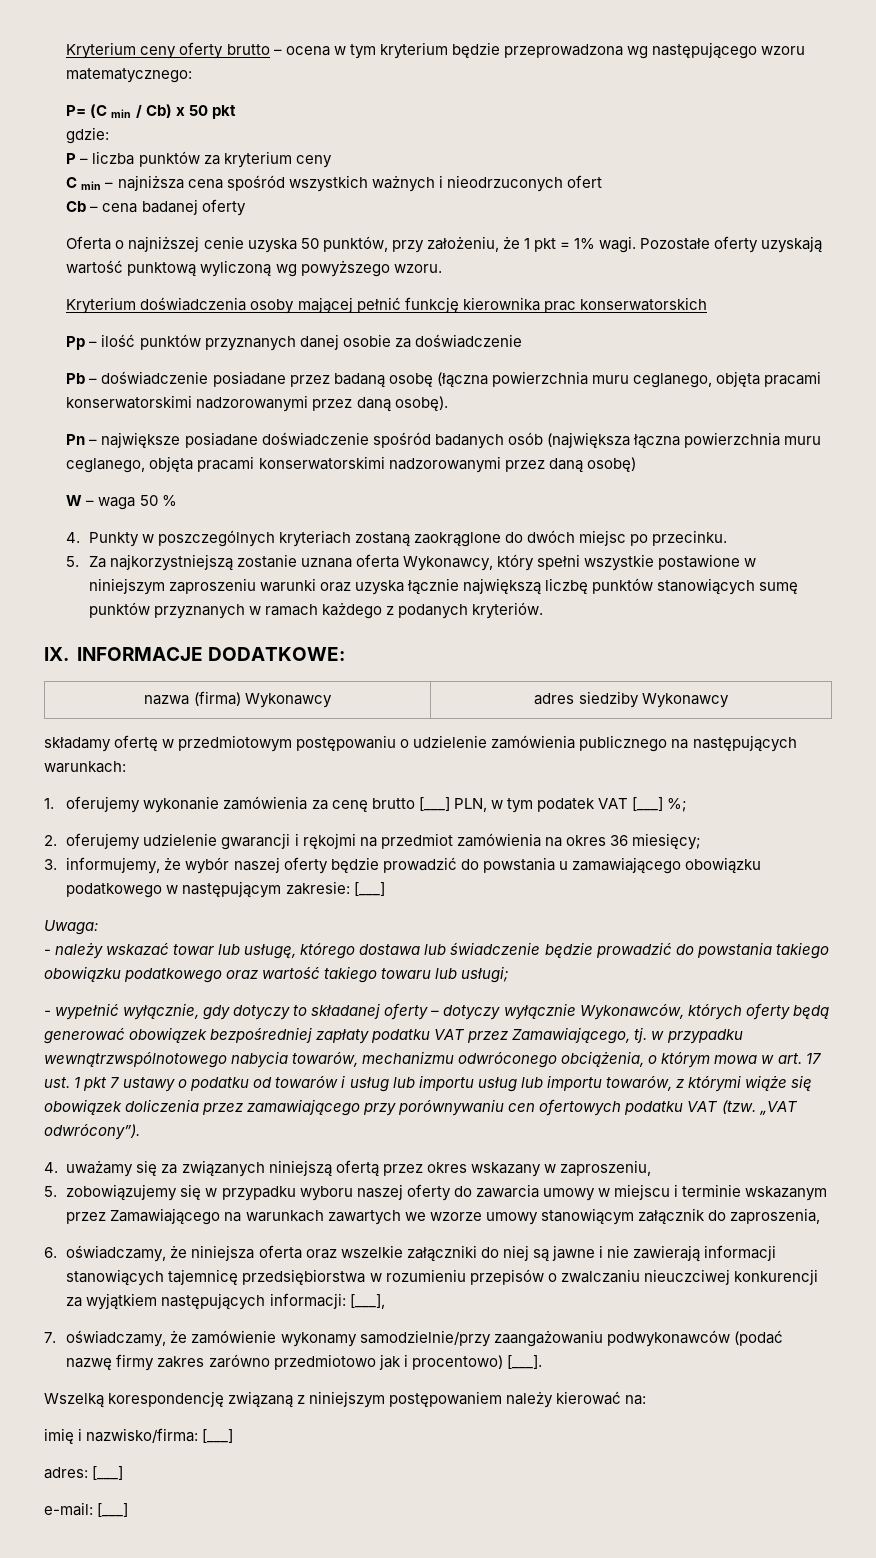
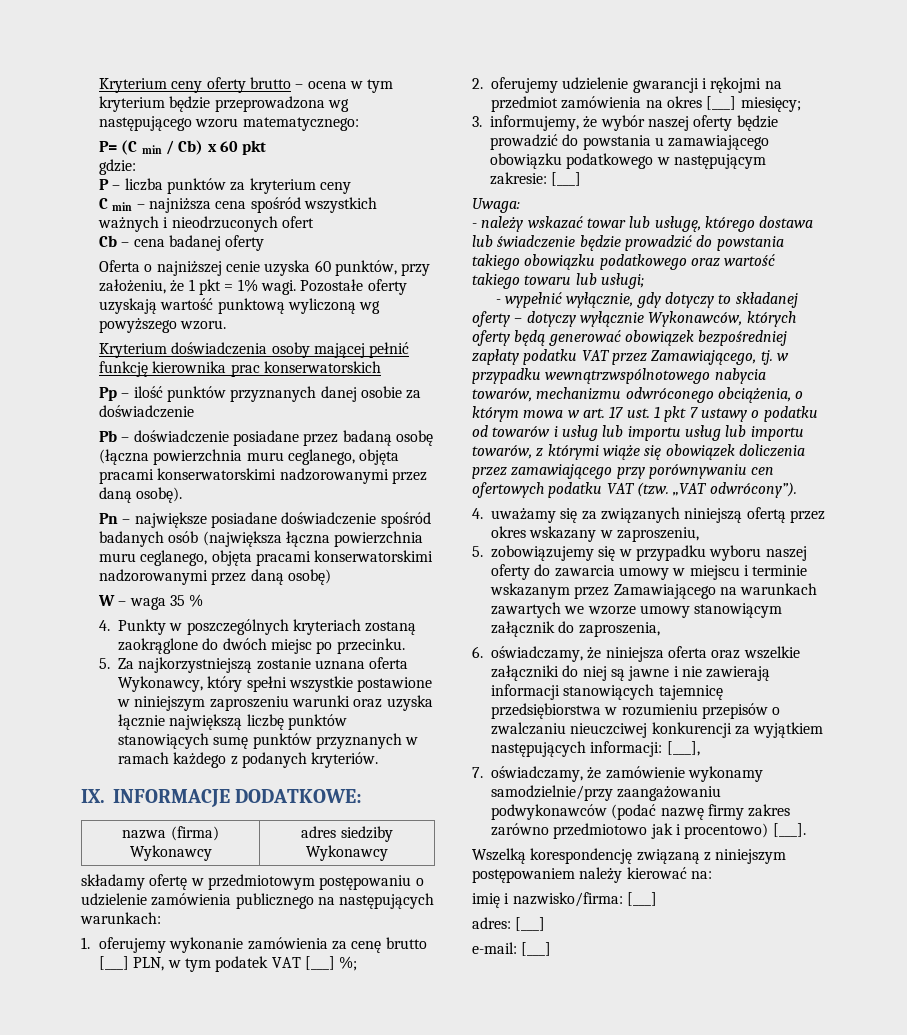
[188,105,208,116] 50 -> [220,141,239,152] 60
[300,238,319,249] 50 -> [314,260,331,272] 60
[139,495,158,506] 50 -> [170,595,186,606] 35
[609,835,628,846] 36 -> [706,96,737,110] [___]

